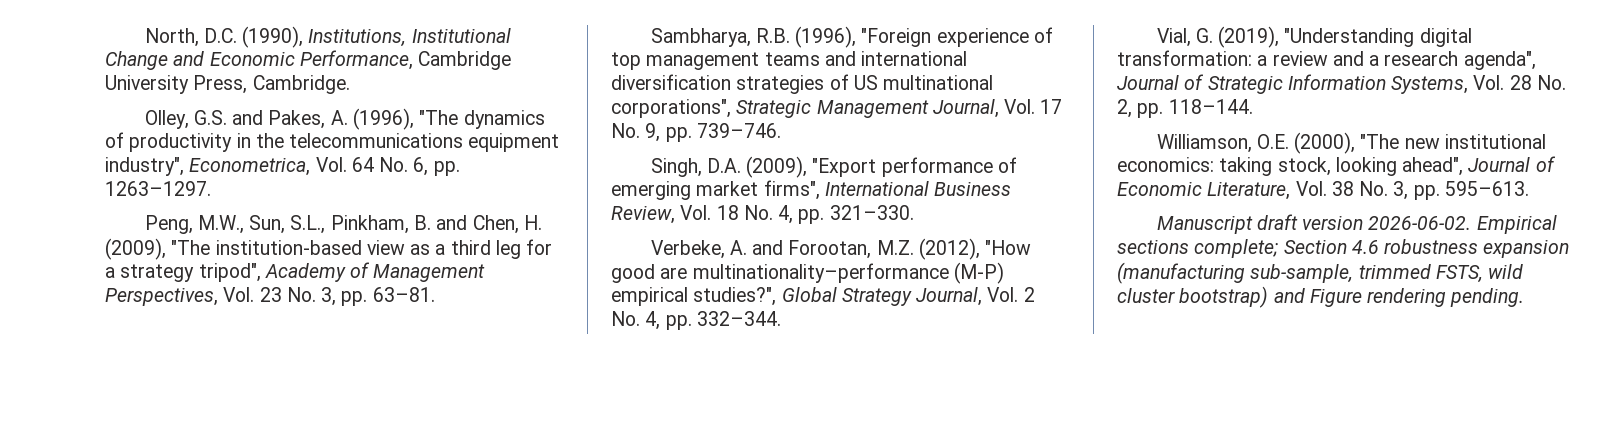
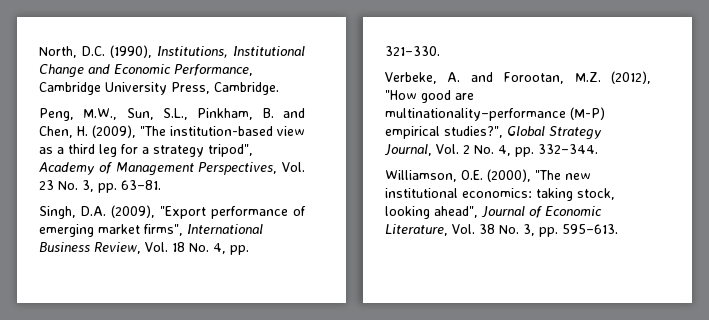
[144,108,545,130] [105,132,560,152] [105,157,460,176] [105,181,211,196] // Olley, G.S. and Pakes, A. (1996), "The dynamics of productivity in the telecommunications equipment industry", Econometrica, Vol. 64 No. 6, pp. 1263–1297. -> (279, 88) none
[650,26,1053,48] [611,51,968,70] [611,74,994,94] [611,99,1063,118] [611,123,781,142] // Sambharya, R.B. (1996), "Foreign experience of top management teams and international diversification strategies of US multinational corporations", Strategic Management Journal, Vol. 17 No. 9, pp. 739–746. -> (161, 185) none
[1156,26,1472,48] [1117,50,1536,70] [1117,74,1566,94] [1117,99,1253,118] // Vial, G. (2019), "Understanding digital transformation: a review and a research agenda", Journal of Strategic Information Systems, Vol. 28 No. 2, pp. 118–144. -> (598, 149) none
[1156,214,1557,234] [1117,239,1570,258] [1117,262,1524,284] [1117,286,1525,308] // Manuscript draft version 2026-06-02. Empirical sections complete; Section 4.6 robustness expansion (manufacturing sub-sample, trimmed FSTS, wild cluster bootstrap) and Figure rendering pending. -> (618, 229) none

